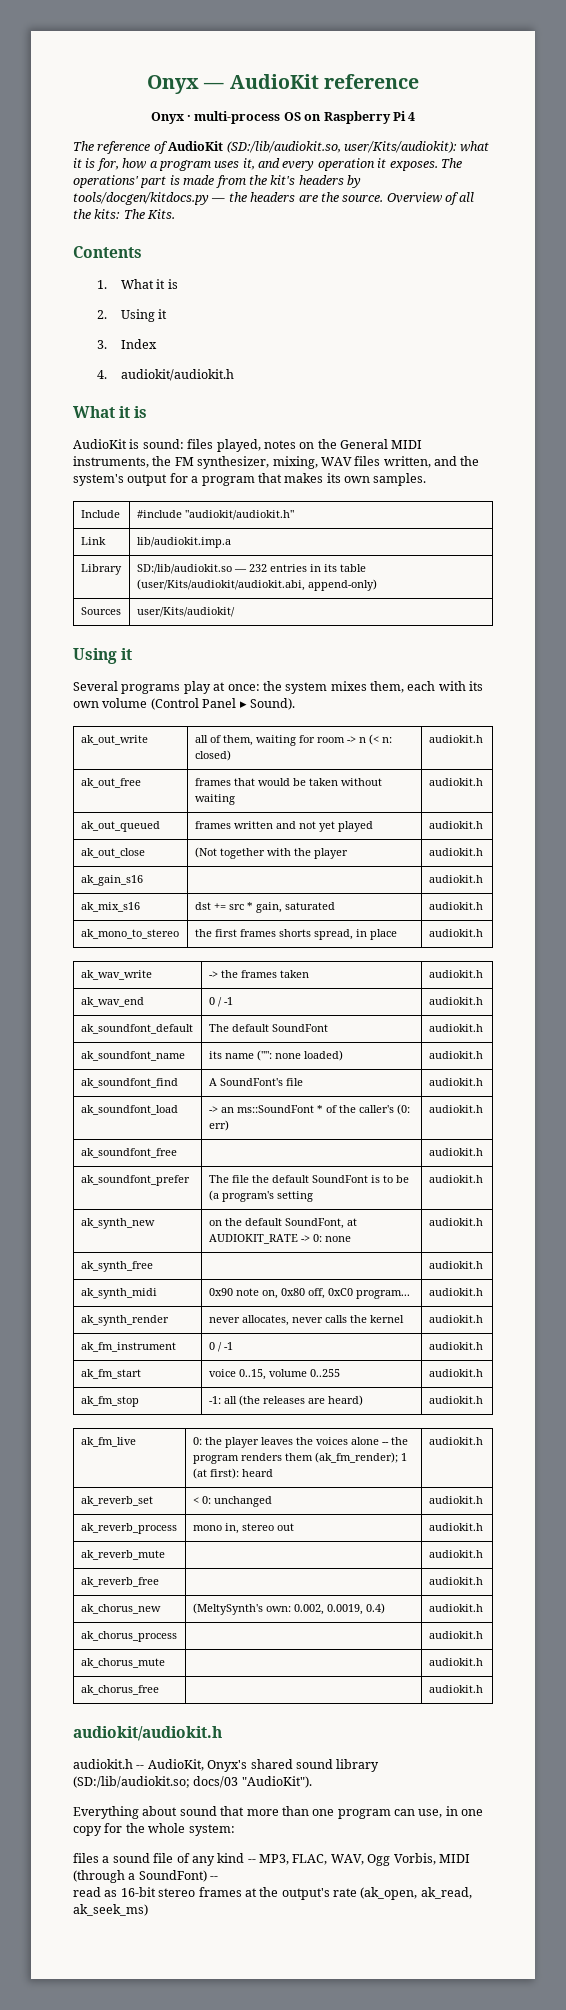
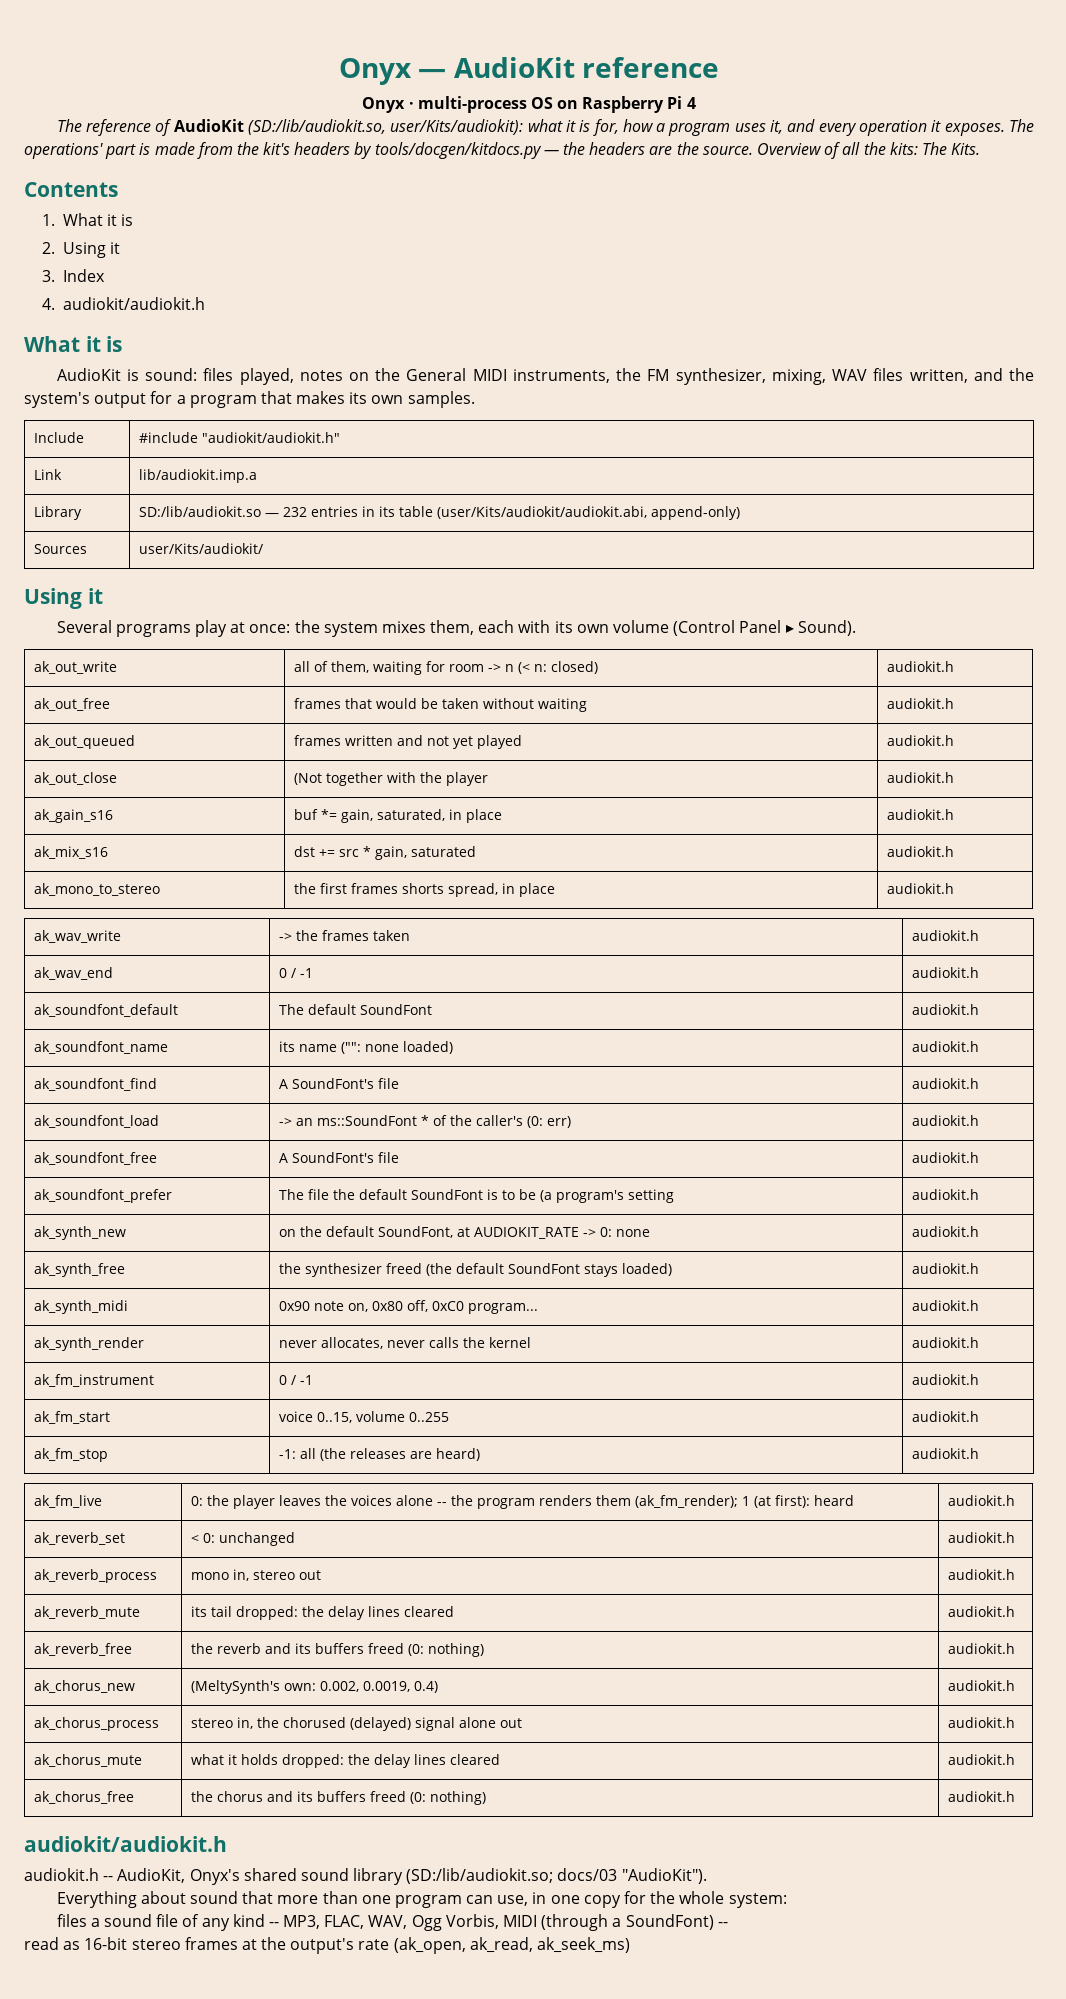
(143, 880) none -> [293,809,502,823] buf *= gain, saturated, in place
(177, 1153) none -> [278,1152,399,1163] A SoundFont's file
(153, 1266) none -> [278,1263,672,1277] the synthesizer freed (the default SoundFont stays loaded)
[428,1550,483,1558] [80,1577,159,1587] | audiokit.h // ak_reverb_free | -> [190,1606,454,1620] [947,1606,1015,1617] [33,1643,132,1656] [190,1643,484,1657] its tail dropped: the delay lines cleared | audiokit.h // ak_reverb_free | the reverb and its buffers freed (0: nothing)
[428,1631,483,1639] [80,1658,165,1668] [428,1658,483,1666] [80,1685,159,1695] | audiokit.h // ak_chorus_mute | | audiokit.h // ak_chorus_free | -> [190,1717,522,1731] [947,1717,1015,1728] [33,1754,142,1767] [190,1754,500,1768] [947,1754,1015,1765] [33,1791,134,1804] [190,1791,486,1805] stereo in, the chorused (delayed) signal alone out | audiokit.h // ak_chorus_mute | what it holds dropped: the delay lines cleared | audiokit.h // ak_chorus_free | the chorus and its buffers freed (0: nothing)

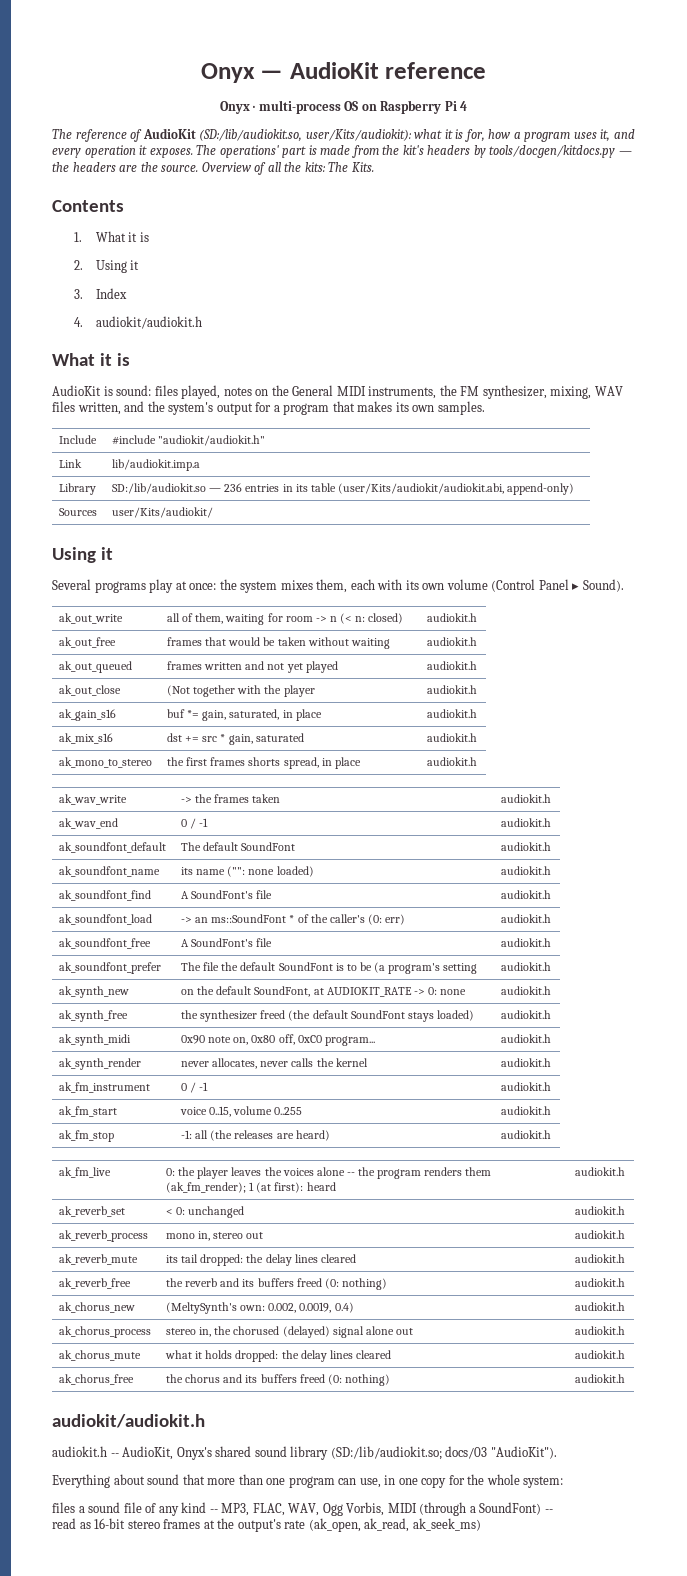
[282,507,307,517] 232 -> [224,483,243,492] 236

